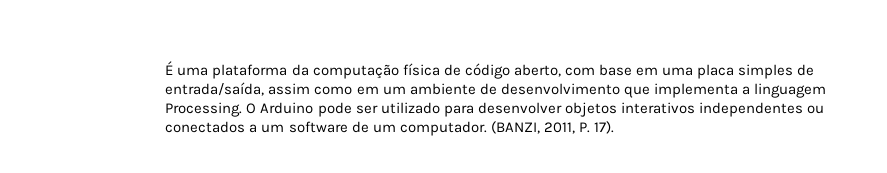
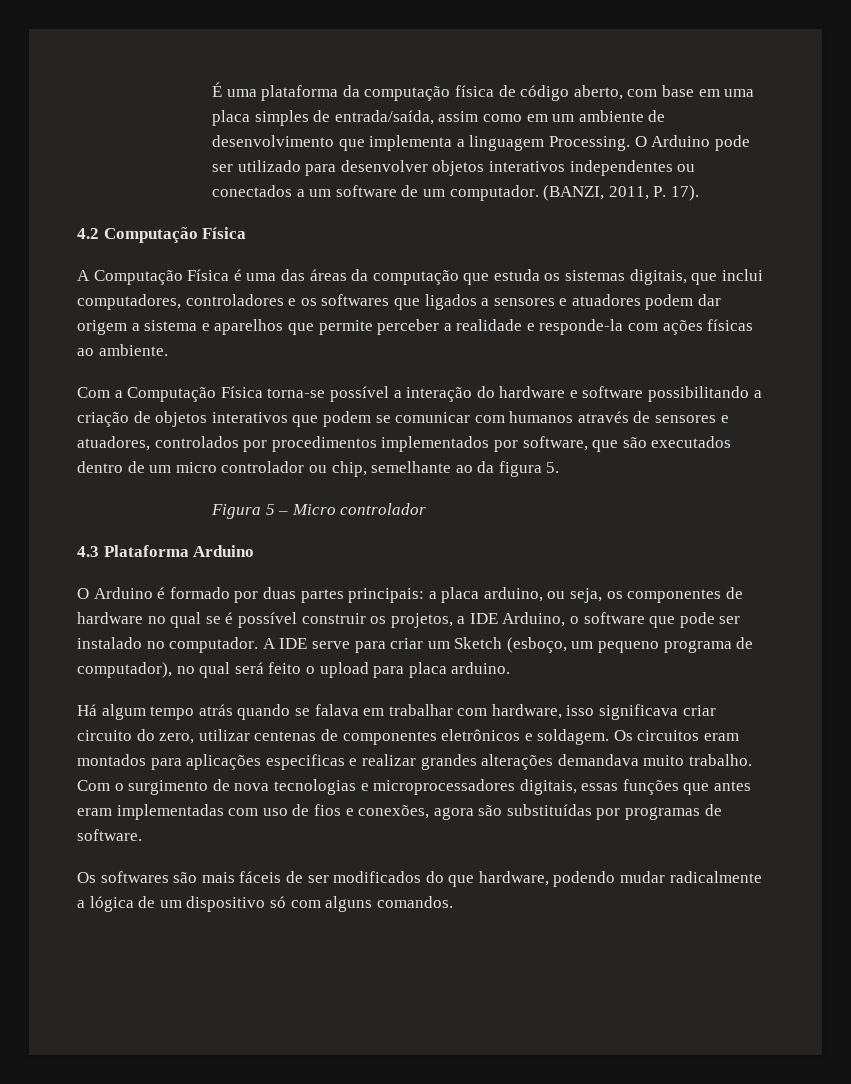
(614, 127) none -> [77,227,247,243] [77,269,763,285] [77,294,722,310] [77,319,754,335] [77,344,168,356] [77,386,762,402] [77,411,729,427] [77,436,732,452] [77,461,560,477] [211,503,427,519] [77,545,255,557] [77,587,743,603] [77,612,741,628] [77,637,754,653] [77,662,511,678] [77,704,716,720] [77,729,740,745] [77,754,752,770] [77,779,752,795] [77,804,722,820] [77,829,142,841] [77,871,762,887] [77,896,453,912] // 4.2 Computação Física // A Computação Física é uma das áreas da computação que estuda os sistemas digitais, que inclui computadores, controladores e os softwares que ligados a sensores e atuadores podem dar origem a sistema e aparelhos que permite perceber a realidade e responde-la com ações físicas ao ambiente. // Com a Computação Física torna-se possível a interação do hardware e software possibilitando a criação de objetos interativos que podem se comunicar com humanos através de sensores e atuadores, controlados por procedimentos implementados por software, que são executados dentro de um micro controlador ou chip, semelhante ao da figura 5. // Figura 5 – Micro controlador // 4.3 Plataforma Arduino // O Arduino é formado por duas partes principais: a placa arduino, ou seja, os componentes de hardware no qual se é possível construir os projetos, a IDE Arduino, o software que pode ser instalado no computador. A IDE serve para criar um Sketch (esboço, um pequeno programa de computador), no qual será feito o upload para placa arduino. // Há algum tempo atrás quando se falava em trabalhar com hardware, isso significava criar circuito do zero, utilizar centenas de componentes eletrônicos e soldagem. Os circuitos eram montados para aplicações especificas e realizar grandes alterações demandava muito trabalho. Com o surgimento de nova tecnologias e microprocessadores digitais, essas funções que antes eram implementadas com uso de fios e conexões, agora são substituídas por programas de software. // Os softwares são mais fáceis de ser modificados do que hardware, podendo mudar radicalmente a lógica de um dispositivo só com alguns comandos.

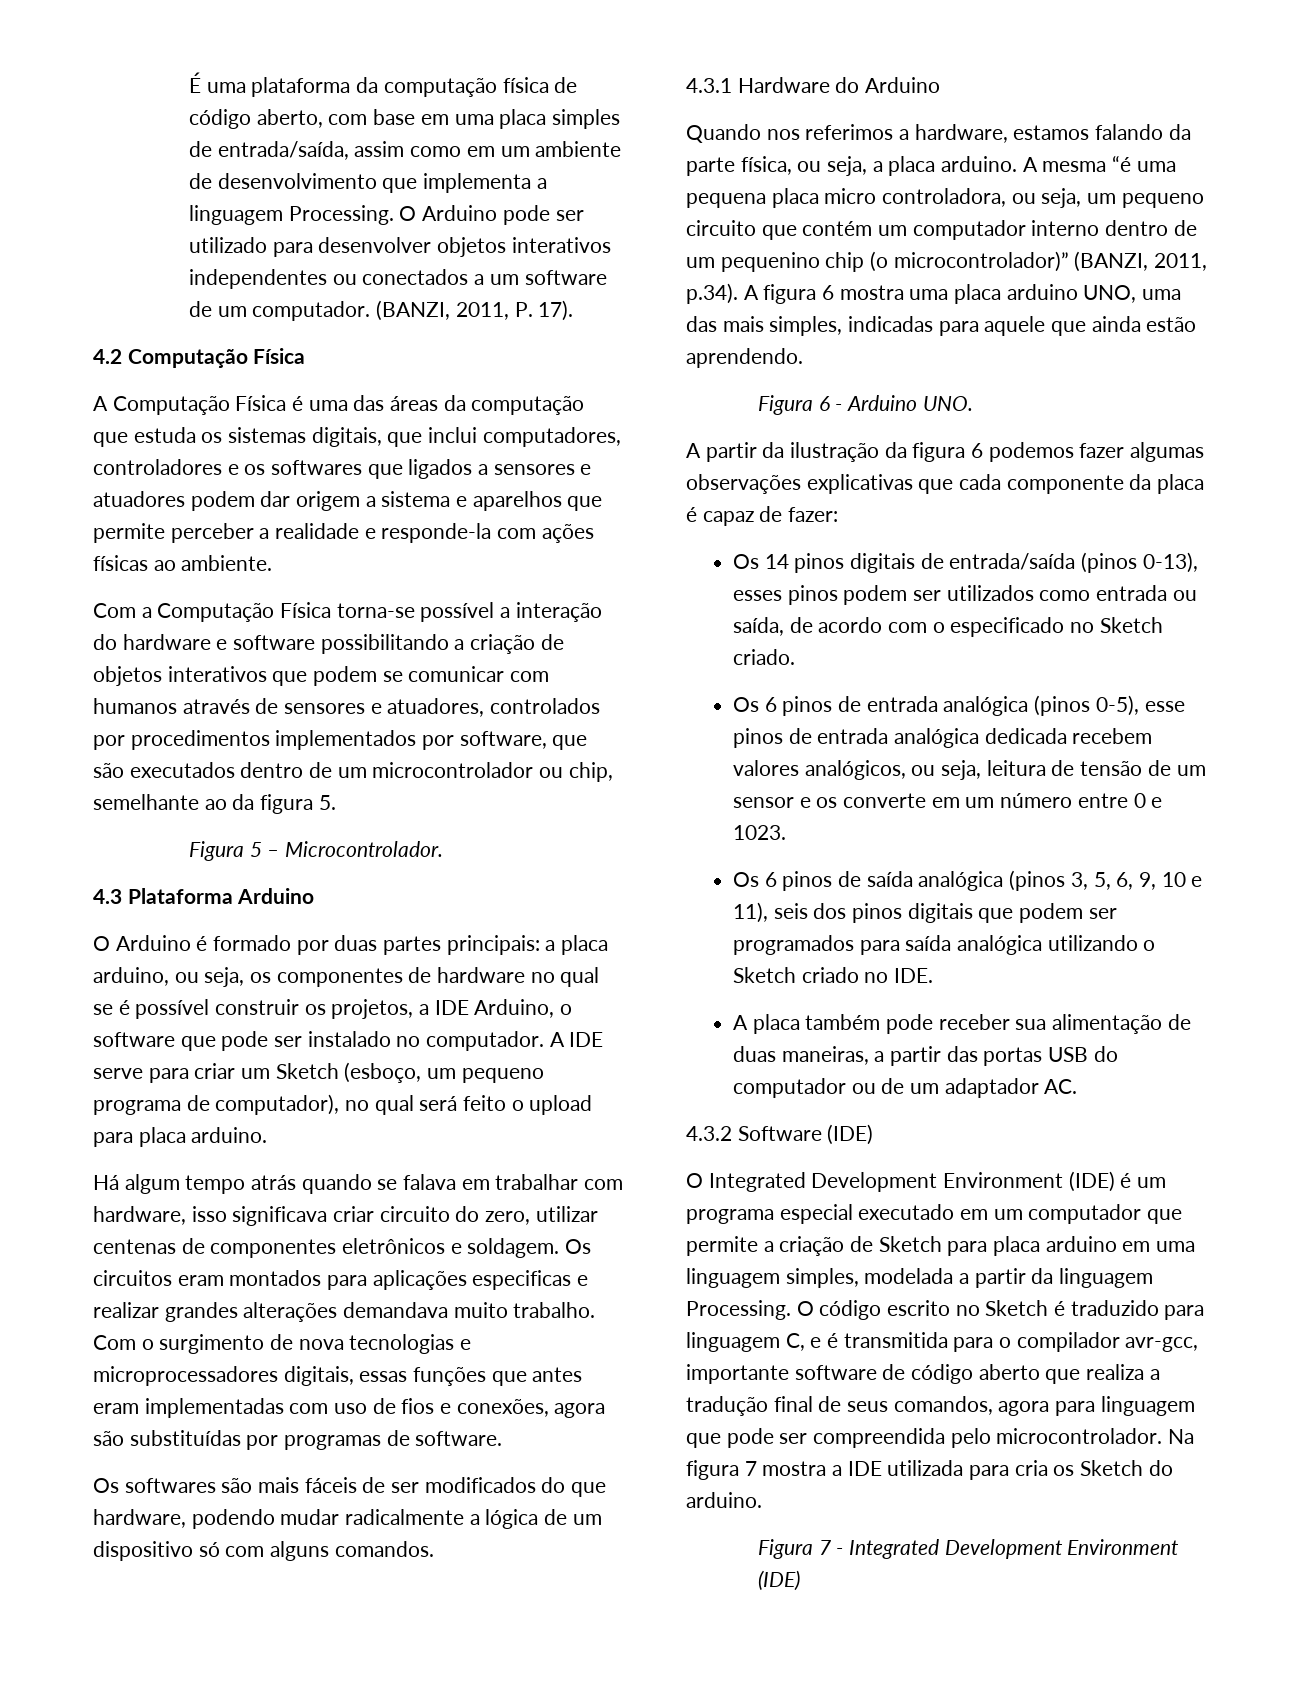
[175,461,305,473] micro controlador -> [372,762,534,778] microcontrolador
[291,503,427,515] Micro controlador -> [285,841,444,857] Microcontrolador.
(453, 902) none -> [686,77,941,93] [686,124,1191,143] [686,155,1176,176] [686,188,1204,208] [686,220,1197,240] [686,251,1208,272] [686,283,1182,304] [686,316,1197,336] [686,348,803,368] [758,395,973,415] [686,442,1205,462] [686,474,1205,494] [686,506,839,526] [733,552,1198,573] [733,585,1197,605] [733,617,1163,637] [733,649,796,665] [733,695,1185,716] [733,728,1153,748] [733,760,1206,780] [733,793,1163,808] [733,825,787,840] [733,870,1203,891] [733,902,1117,923] [733,935,1156,955] [733,967,934,983] [733,1014,1191,1034] [733,1046,1118,1066] [733,1078,1078,1098] [686,1124,874,1145] [686,1171,1167,1192] [686,1204,1183,1224] [686,1236,1196,1256] [686,1268,1154,1288] [686,1300,1205,1320] [686,1332,1199,1352] [686,1364,1160,1384] [686,1396,1195,1416] [686,1428,1195,1448] [686,1460,1173,1480] [686,1492,762,1508] [758,1539,1180,1559] [758,1570,801,1591] // 4.3.1 Hardware do Arduino // Quando nos referimos a hardware, estamos falando da parte física, ou seja, a placa arduino. A mesma “é uma pequena placa micro controladora, ou seja, um pequeno circuito que contém um computador interno dentro de um pequenino chip (o microcontrolador)” (BANZI, 2011, p.34). A figura 6 mostra uma placa arduino UNO, uma das mais simples, indicadas para aquele que ainda estão aprendendo. // Figura 6 - Arduino UNO. // A partir da ilustração da figura 6 podemos fazer algumas observações explicativas que cada componente da placa é capaz de fazer: // Os 14 pinos digitais de entrada/saída (pinos 0-13), esses pinos podem ser utilizados como entrada ou saída, de acordo com o especificado no Sketch criado. // Os 6 pinos de entrada analógica (pinos 0-5), esse pinos de entrada analógica dedicada recebem valores analógicos, ou seja, leitura de tensão de um sensor e os converte em um número entre 0 e 1023. // Os 6 pinos de saída analógica (pinos 3, 5, 6, 9, 10 e 11), seis dos pinos digitais que podem ser programados para saída analógica utilizando o Sketch criado no IDE. // A placa também pode receber sua alimentação de duas maneiras, a partir das portas USB do computador ou de um adaptador AC. // 4.3.2 Software (IDE) // O Integrated Development Environment (IDE) é um programa especial executado em um computador que permite a criação de Sketch para placa arduino em uma linguagem simples, modelada a partir da linguagem Processing. O código escrito no Sketch é traduzido para linguagem C, e é transmitida para o compilador avr-gcc, importante software de código aberto que realiza a tradução final de seus comandos, agora para linguagem que pode ser compreendida pelo microcontrolador. Na figura 7 mostra a IDE utilizada para cria os Sketch do arduino. // Figura 7 - Integrated Development Environment (IDE)

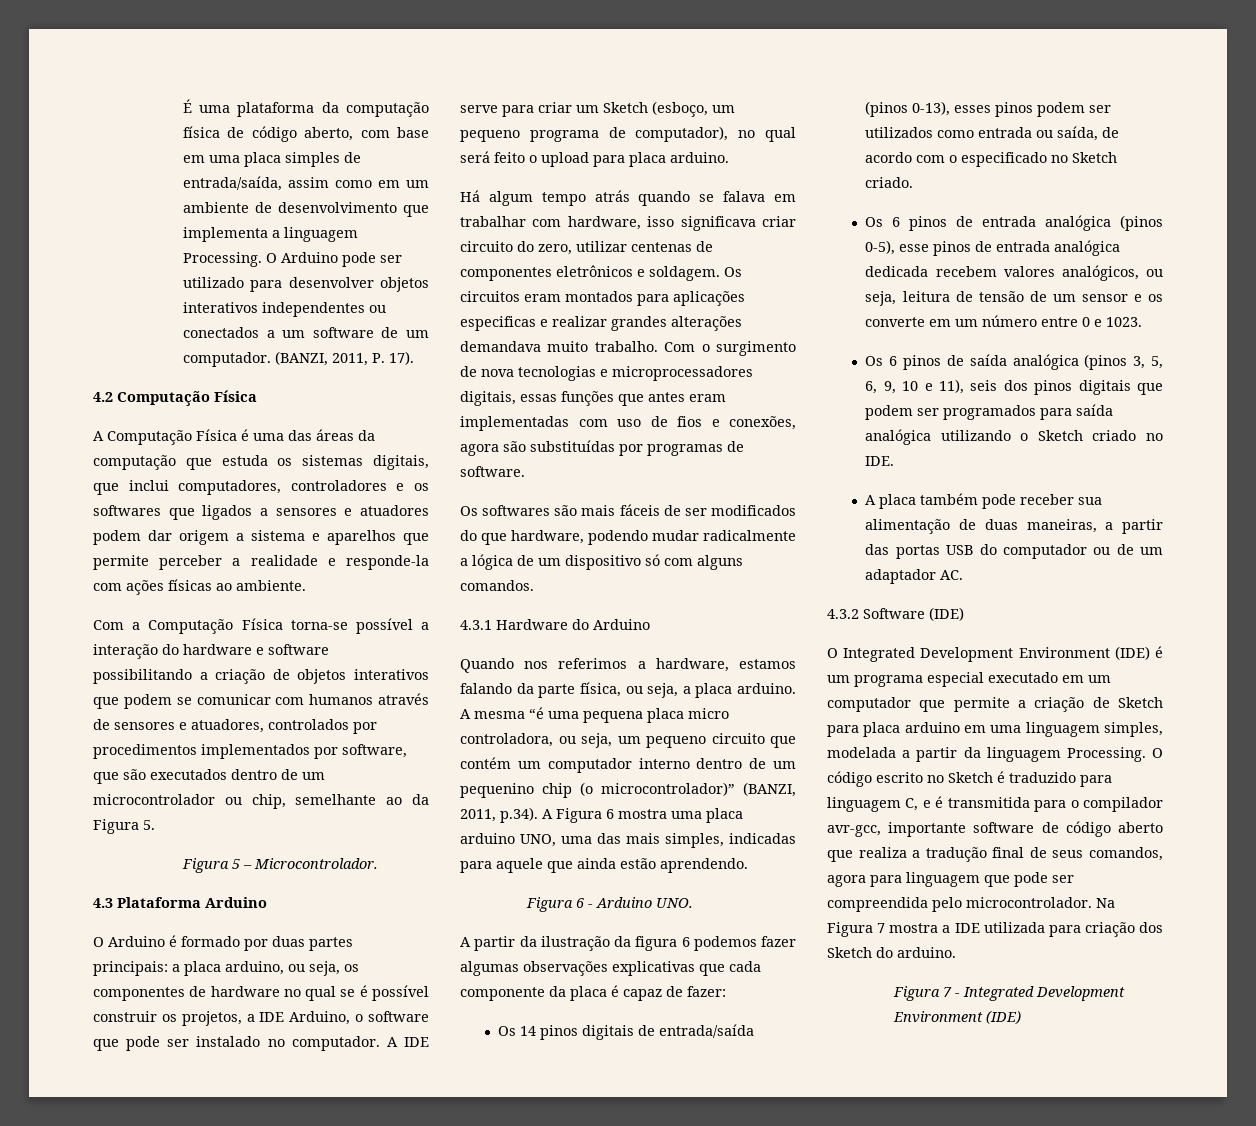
[260,794,314,814] figura -> [93,819,139,834] Figura
[763,284,817,304] figura -> [556,808,602,823] Figura
[686,1460,739,1480] figura -> [827,922,873,937] Figura
[1014,1460,1075,1476] cria os -> [1084,922,1163,937] criação dos

